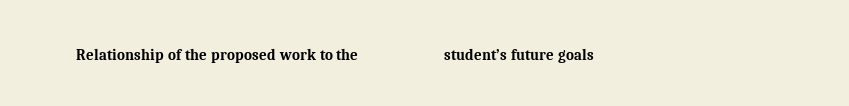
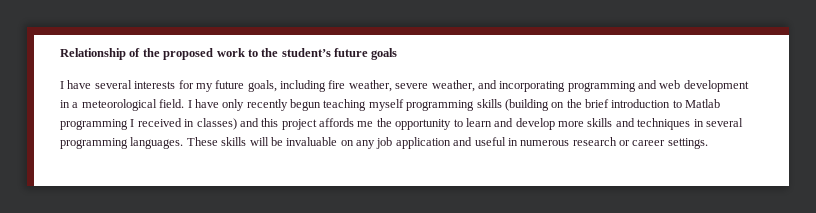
(594, 55) none -> [60,80,749,92] [60,99,721,111] [60,118,743,130] [60,137,708,149] // I have several interests for my future goals, including fire weather, severe weather, and incorporating programming and web development in a meteorological field. I have only recently begun teaching myself programming skills (building on the brief introduction to Matlab programming I received in classes) and this project affords me the opportunity to learn and develop more skills and techniques in several programming languages. These skills will be invaluable on any job application and useful in numerous research or career settings.

